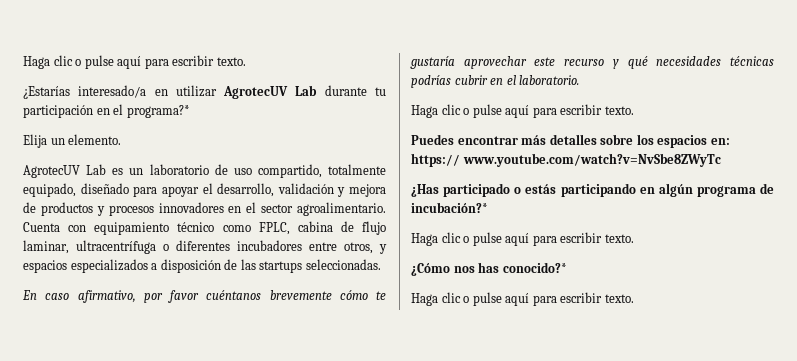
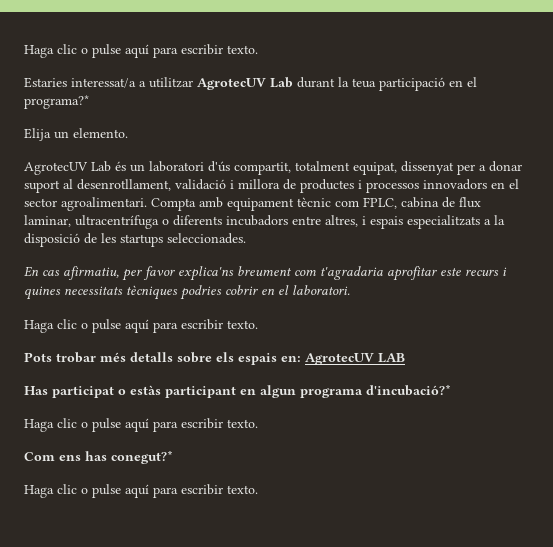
[23,55,246,69] [23,85,386,99] [23,105,93,118] Haga clic o pulse aquí para escribir texto. // ¿Estarías interesado/a en utilizar AgrotecUV Lab durante tu participación -> [24,44,258,58] [24,77,445,91] Haga clic o pulse aquí para escribir texto. // Estaries interessat/a a utilitzar AgrotecUV Lab durant la teua participació
[112,164,386,178] [23,183,386,197] [23,202,386,216] [23,222,251,235] es un laboratorio de uso compartido, totalmente equipado, diseñado para apoyar el desarrollo, validación y mejora de productos y procesos innovadores en el sector agroalimentario. Cuenta con equipamiento técnico como -> [115,161,522,175] [24,179,519,193] [24,197,359,211] és un laboratori d'ús compartit, totalment equipat, dissenyat per a donar suport al desenrotllament, validació i millora de productes i processos innovadors en el sector agroalimentari. Compta amb equipament tècnic com
[362,221,386,235] flujo -> [459,197,481,208] flux
[176,240,387,254] [23,259,381,273] [22,290,386,303] [410,56,774,69] [411,75,580,88] [411,104,634,118] [411,134,730,148] [411,153,721,167] [411,183,774,197] [411,202,488,213] [411,232,634,246] [411,262,567,276] diferentes incubadores entre otros, y espacios especializados a disposición de las startups seleccionadas. // En caso afirmativo, por favor cuéntanos brevemente cómo te gustaría aprovechar este recurso y qué necesidades técnicas podrías cubrir en el laboratorio. // Haga clic o pulse aquí para escribir texto. // Puedes encontrar más detalles sobre los espacios en: https:// www.youtube.com/watch?v=NvSbe8ZWyTc // ¿Has participado o estás participando en algún programa de incubación?* // Haga clic o pulse aquí para escribir texto. // ¿Cómo nos has conocido?* -> [173,215,505,229] [24,233,246,247] [24,266,507,281] [24,285,350,300] [24,319,258,333] [24,352,405,365] [24,384,451,398] [24,418,258,432] [24,450,173,464] diferents incubadors entre altres, i espais especialitzats a la disposició de les startups seleccionades. // En cas afirmatiu, per favor explica'ns breument com t'agradaria aprofitar este recurs i quines necessitats tècniques podries cobrir en el laboratori. // Haga clic o pulse aquí para escribir texto. // Pots trobar més detalls sobre els espais en: AgrotecUV LAB // Has participat o estàs participant en algun programa d'incubació?* // Haga clic o pulse aquí para escribir texto. // Com ens has conegut?*

